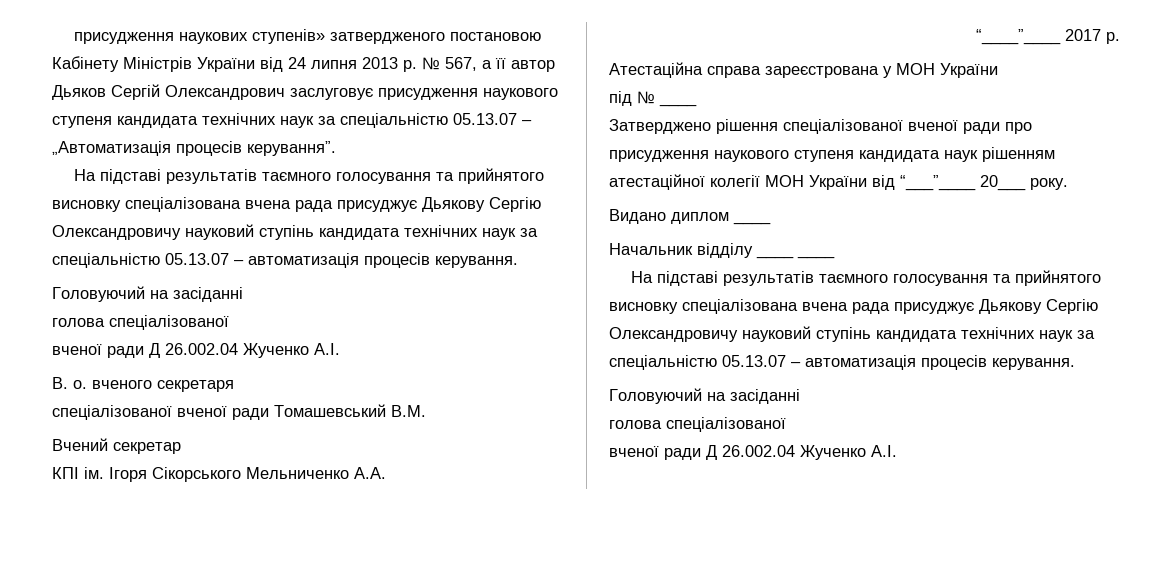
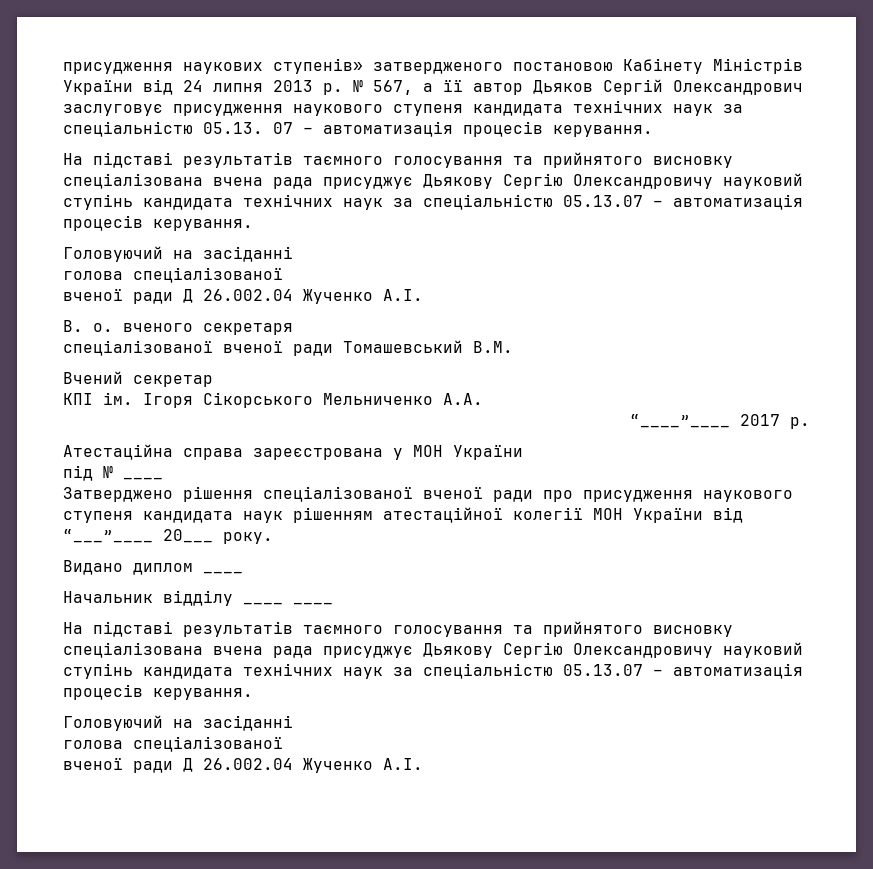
[453,113,532,125] [52,141,336,156] 05.13.07 – „Автоматизація процесів керування”. -> [203,121,653,137] 05.13. 07 – автоматизація процесів керування.

